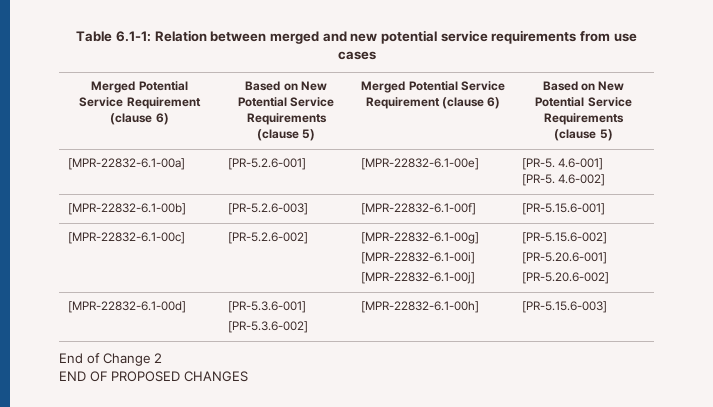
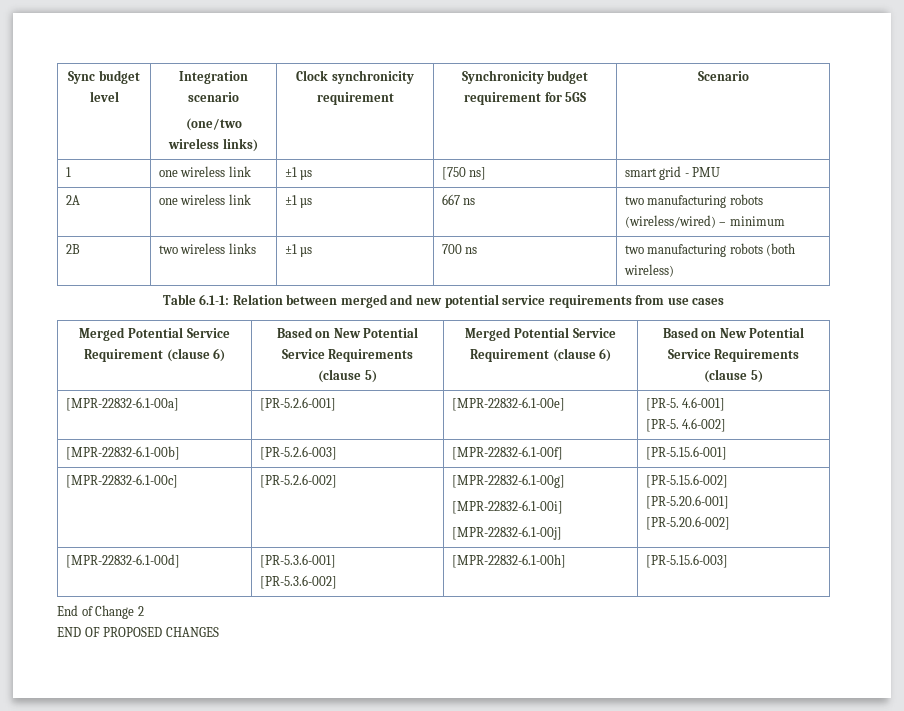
(76, 36) none -> [68,70,140,84] [89,91,119,102] [179,71,248,84] [188,92,239,102] [185,118,242,131] [168,138,258,152] [296,70,414,84] [316,92,394,105] [461,70,589,84] [463,92,587,105] [697,71,749,81] [65,167,71,177] [158,166,251,177] [284,167,313,180] [441,167,487,180] [624,166,721,180] [65,195,80,205] [158,194,251,205] [284,195,313,208] [441,194,476,205] [624,194,763,208] [624,215,785,228] [65,244,80,254] [158,243,256,254] [284,244,313,257] [441,244,478,254] [624,243,796,257] [623,264,674,277] Sync budget level | Integration scenario // (one/two wireless links) | Clock synchronicity requirement | Synchronicity budget requirement for 5GS | Scenario // 1 | one wireless link | ±1 µs | [750 ns] | smart grid - PMU // 2A | one wireless link | ±1 µs | 667 ns | two manufacturing robots (wireless/wired) – minimum // 2B | two wireless links | ±1 µs | 700 ns | two manufacturing robots (both wireless) //

